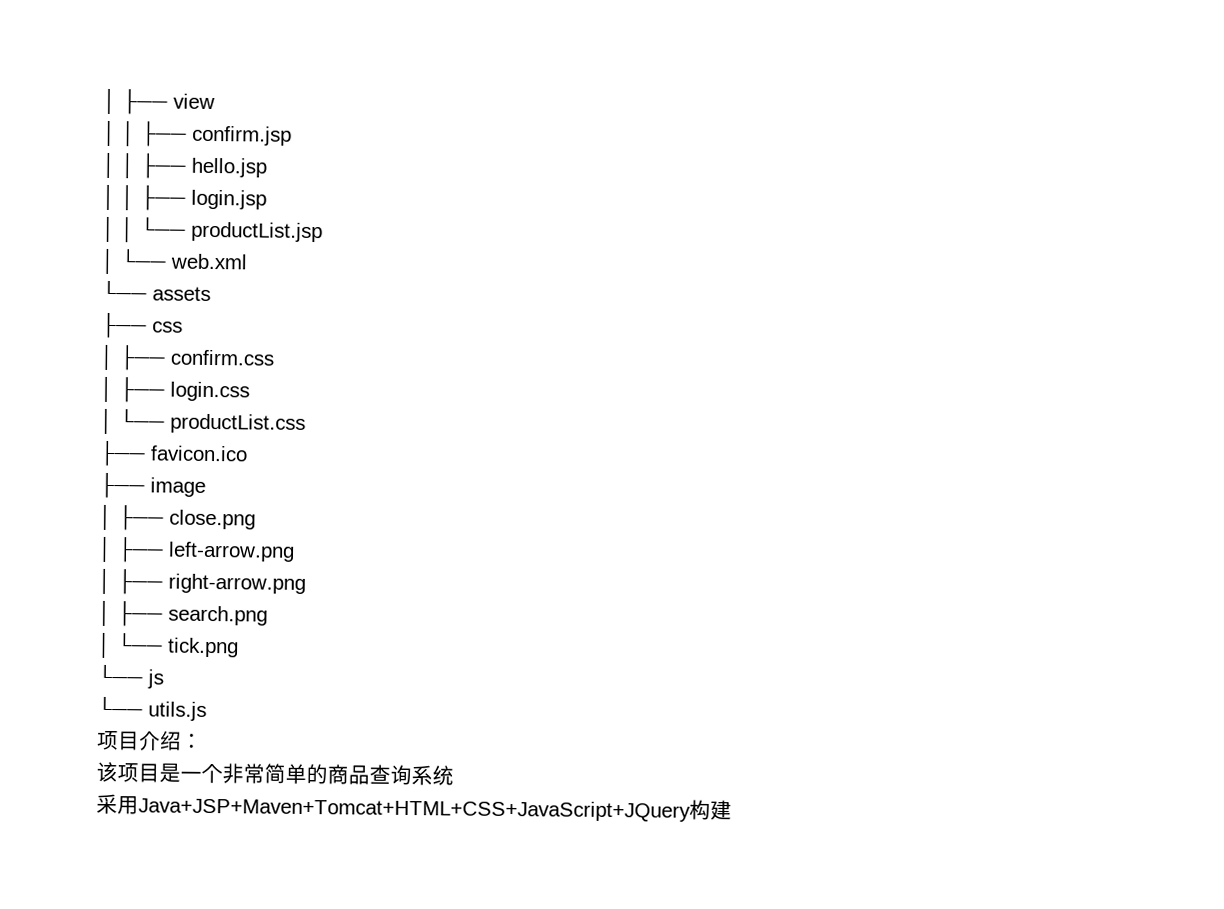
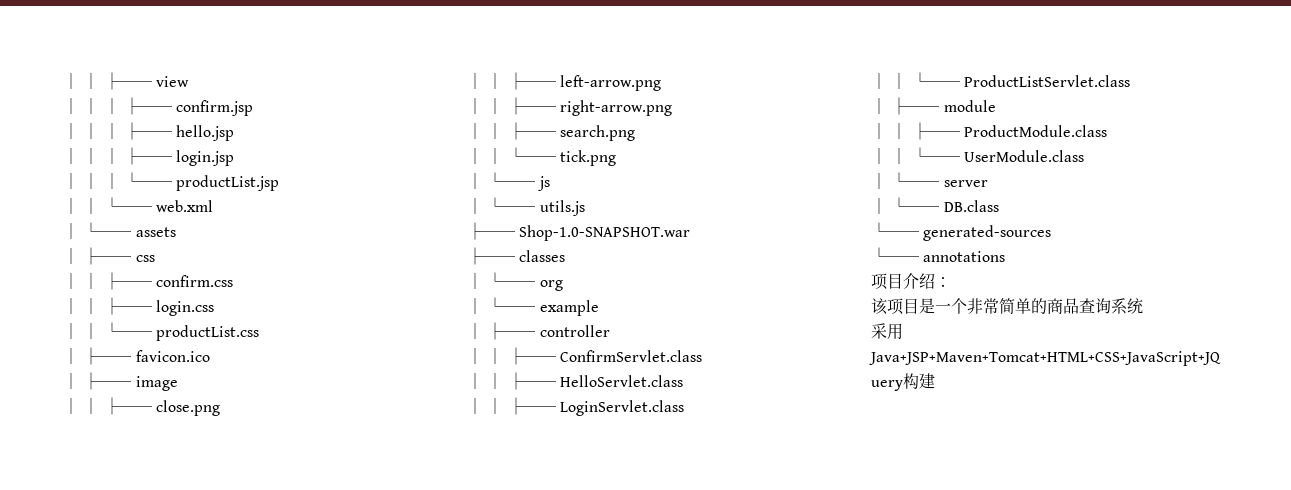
[103,88,117,115] │ -> [63,73,100,90] │ │
(136, 134) none -> [103,98,120,115] │
(135, 166) none -> [103,123,120,140] │
(135, 198) none -> [103,148,120,165] │
(135, 230) none -> [103,173,120,190] │
(116, 261) none -> [83,198,100,215] │
(247, 261) none -> [63,223,79,240] │
(211, 293) none -> [63,248,79,265] │
(115, 357) none -> [83,273,100,290] │
(114, 389) none -> [83,298,100,315] │
(114, 421) none -> [83,323,100,340] │
(306, 423) none -> [63,348,79,365] │
(248, 453) none -> [63,373,79,390] │
(113, 517) none -> [83,398,100,415] │
(113, 549) none -> [487,73,504,90] │
(112, 581) none -> [487,98,504,115] │
(112, 613) none -> [487,123,504,140] │
(112, 645) none -> [487,148,504,165] │
(239, 647) none -> [467,173,483,190] │
(164, 679) none -> [467,198,483,215] │
(207, 711) none -> [467,222,691,241] [467,247,566,265] [467,272,563,291] [467,297,599,316] [467,322,610,340] [467,347,702,365] [467,372,683,390] [467,397,684,416] [871,72,1130,90] [871,97,996,115] [871,122,1107,140] [871,147,1084,165] [871,172,988,190] [871,197,999,215] [871,222,1052,241] [871,247,1006,262] // ├── Shop-1.0-SNAPSHOT.war // ├── classes // │ └── org // │ └── example // │ ├── controller // │ │ ├── ConfirmServlet.class // │ │ ├── HelloServlet.class // │ │ ├── LoginServlet.class // │ │ └── ProductListServlet.class // │ ├── module // │ │ ├── ProductModule.class // │ │ └── UserModule.class // │ └── server // │ └── DB.class // └── generated-sources // └── annotations

